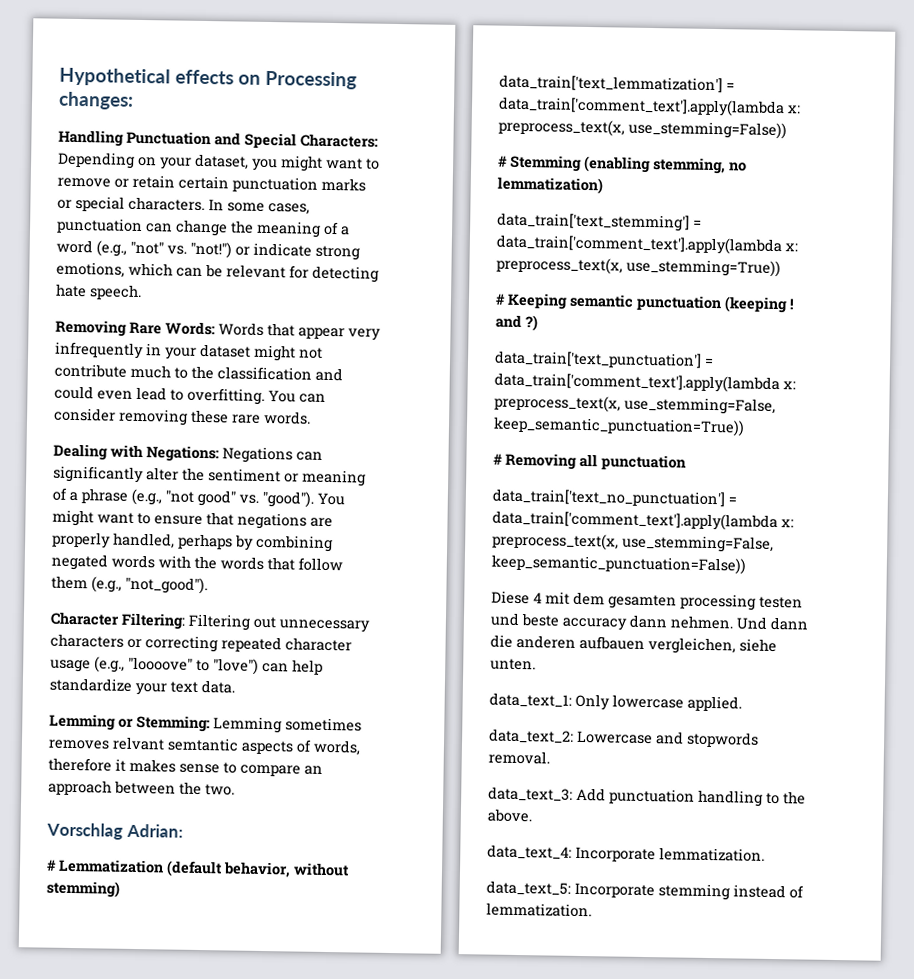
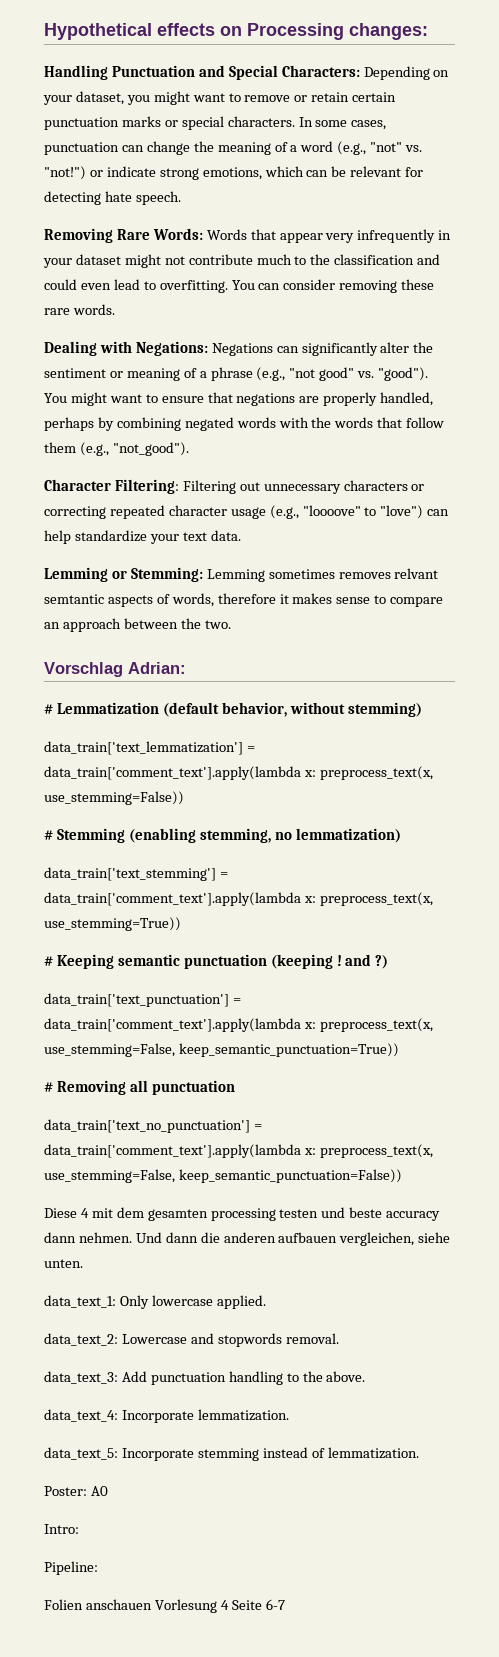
(592, 910) none -> [44,1486,108,1496] [44,1524,79,1534] [44,1561,98,1575] [44,1599,285,1613] // Poster: A0 // Intro: // Pipeline: // Folien anschauen Vorlesung 4 Seite 6-7

